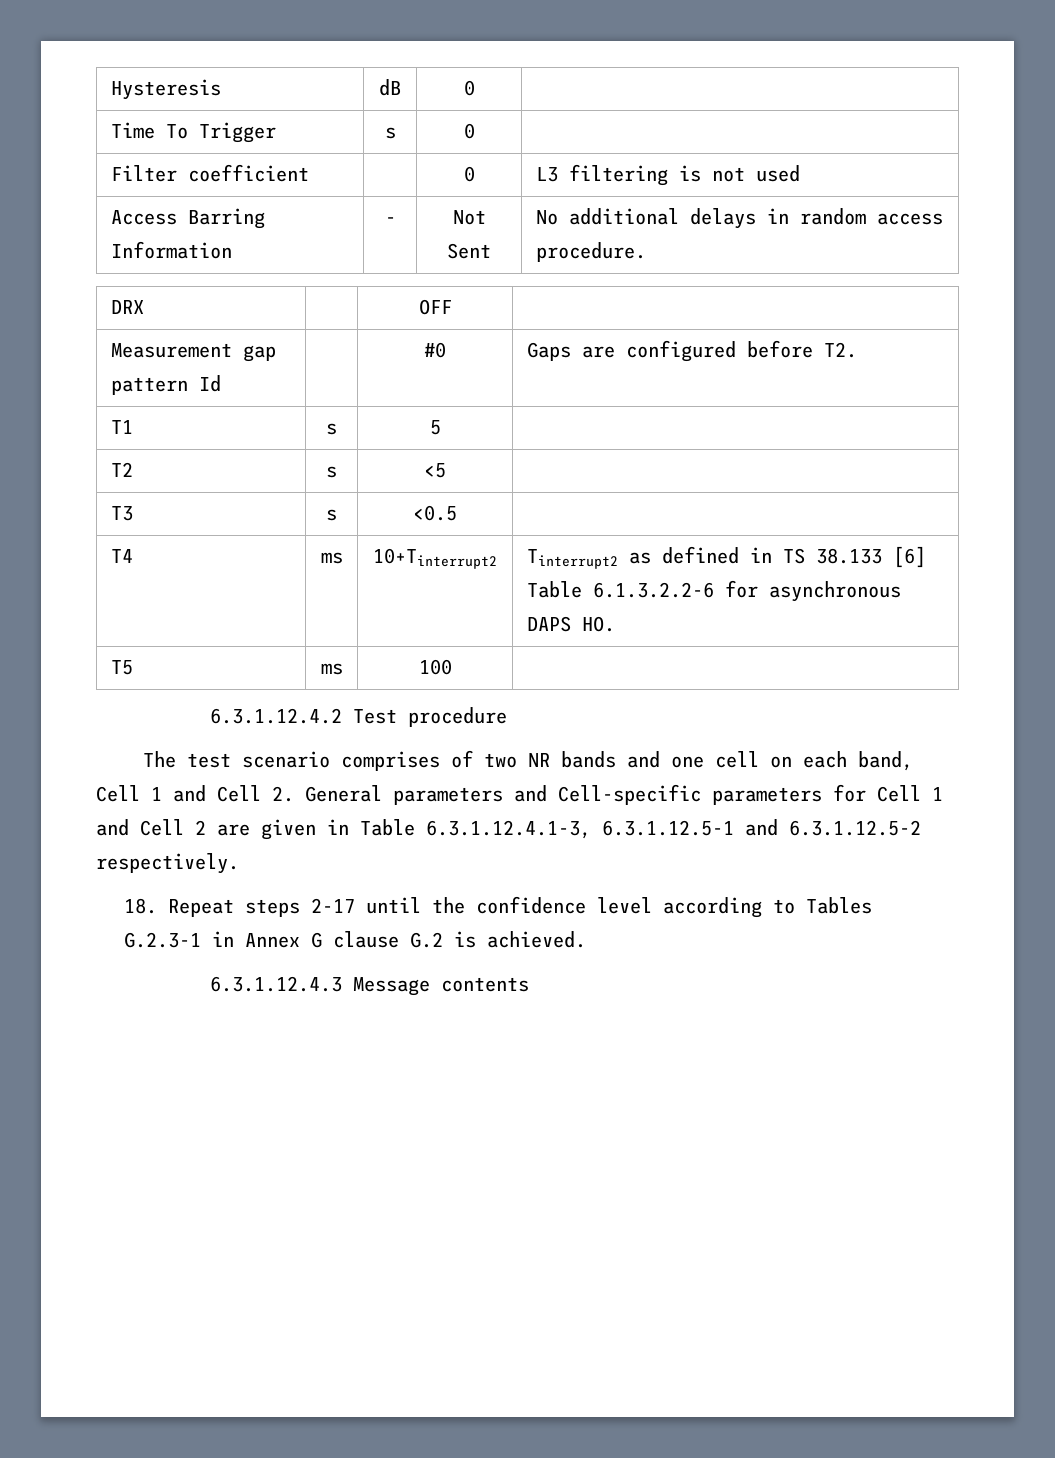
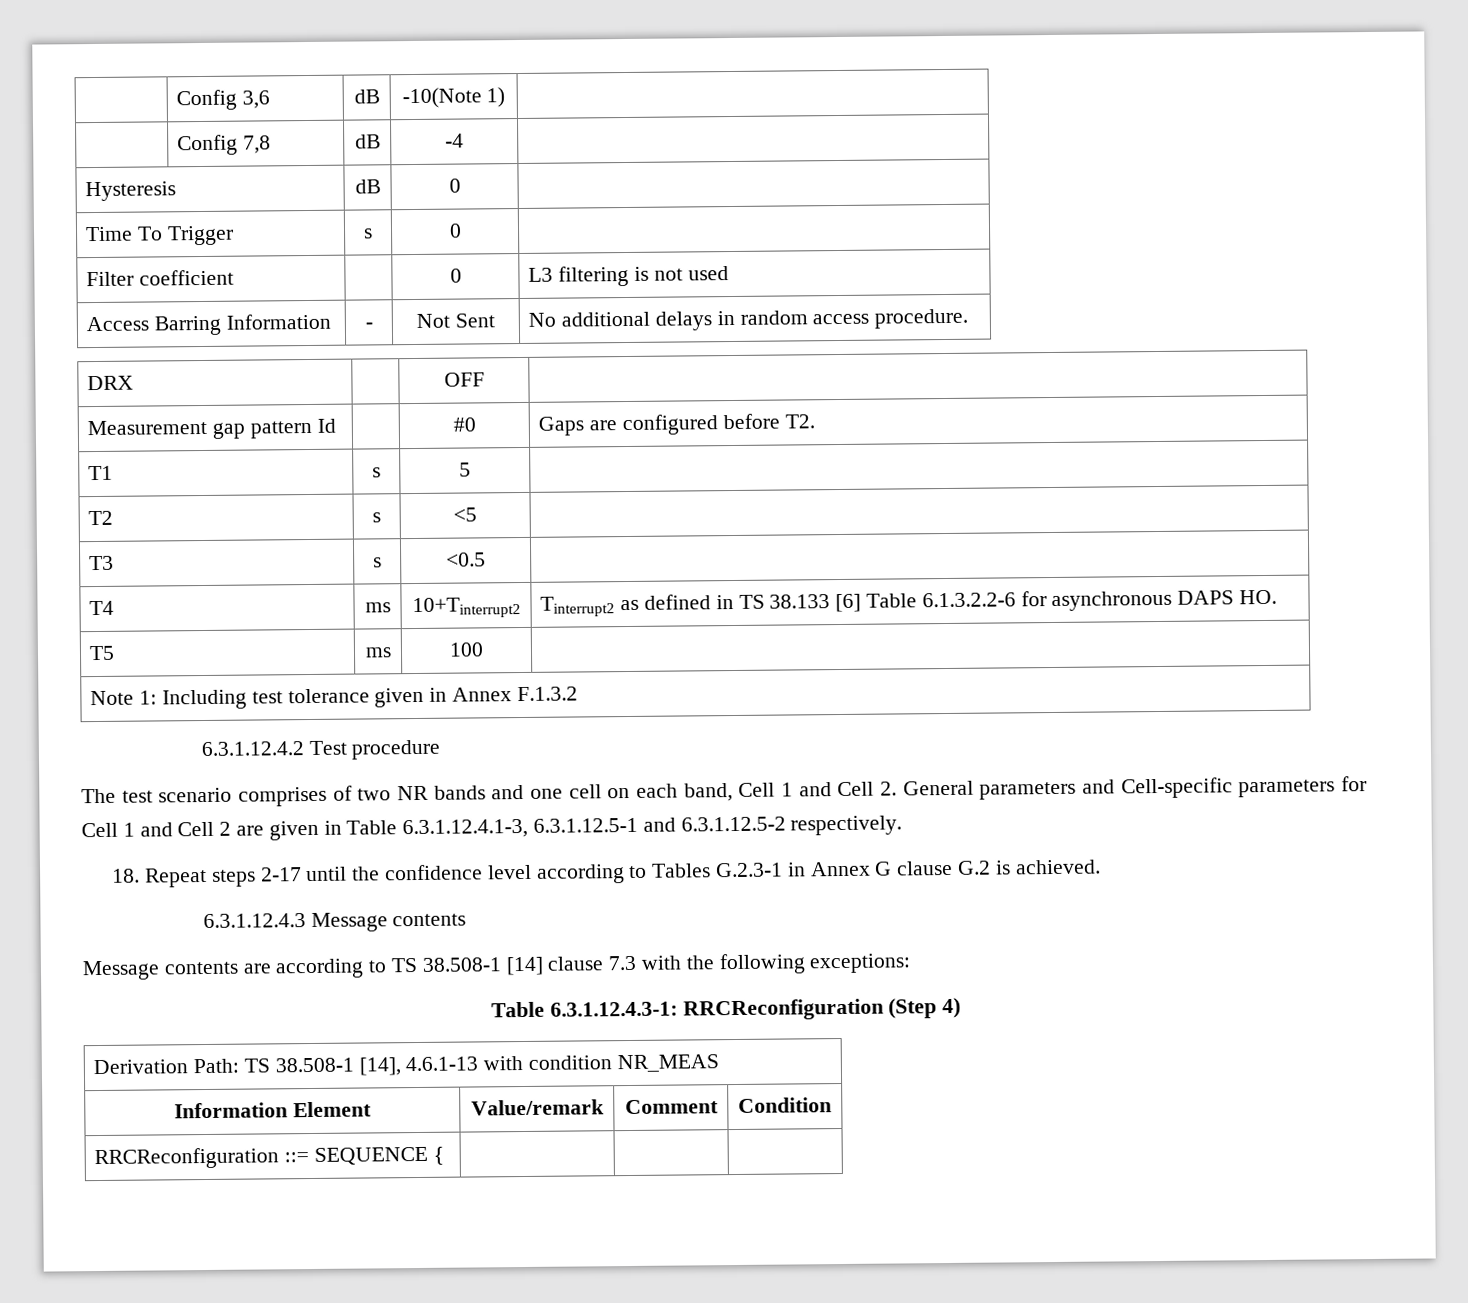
(110, 89) none -> [176,89,271,111] [353,89,380,104] [401,87,506,109] [177,134,272,156] [354,134,381,149] [445,133,464,148] | Config 3,6 | dB | -10(Note 1) | // | Config 7,8 | dB | -4 | //
(452, 667) none -> [90,686,578,710] // Note 1: Including test tolerance given in Annex F.1.3.2
(529, 984) none -> [82,953,912,981] [490,997,962,1021] [93,1054,719,1076] [174,1101,372,1119] [470,1099,604,1116] [624,1099,719,1115] [738,1097,832,1113] [94,1146,444,1170] // Message contents are according to TS 38.508-1 [14] clause 7.3 with the following exceptions: // Table 6.3.1.12.4.3-1: RRCReconfiguration (Step 4) // Derivation Path: TS 38.508-1 [14], 4.6.1-13 with condition NR_MEAS // Information Element | Value/remark | Comment | Condition // RRCReconfiguration ::= SEQUENCE { | | |

